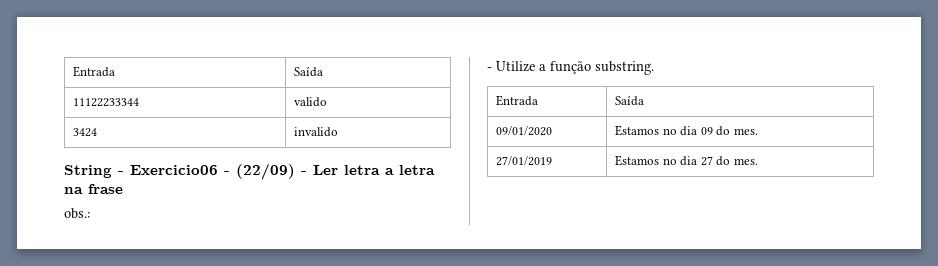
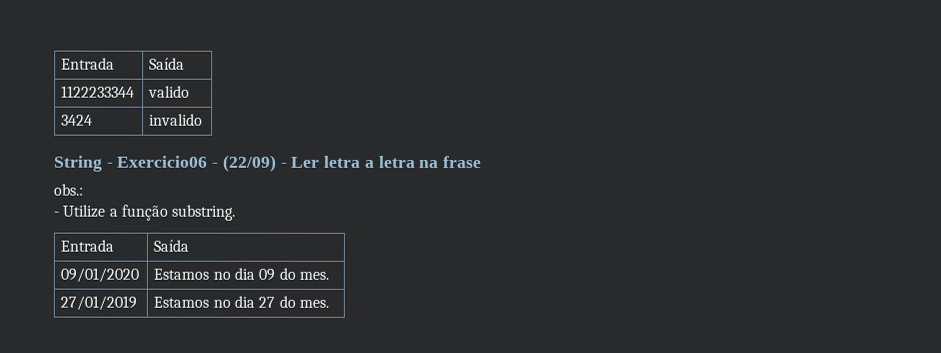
[73,66,116,77] [294,67,324,77] [73,98,140,107] Entrada | Saída // 11122233344 -> [61,57,116,70] [149,57,186,70] [61,85,136,98] Entrada | Saída // 1122233344

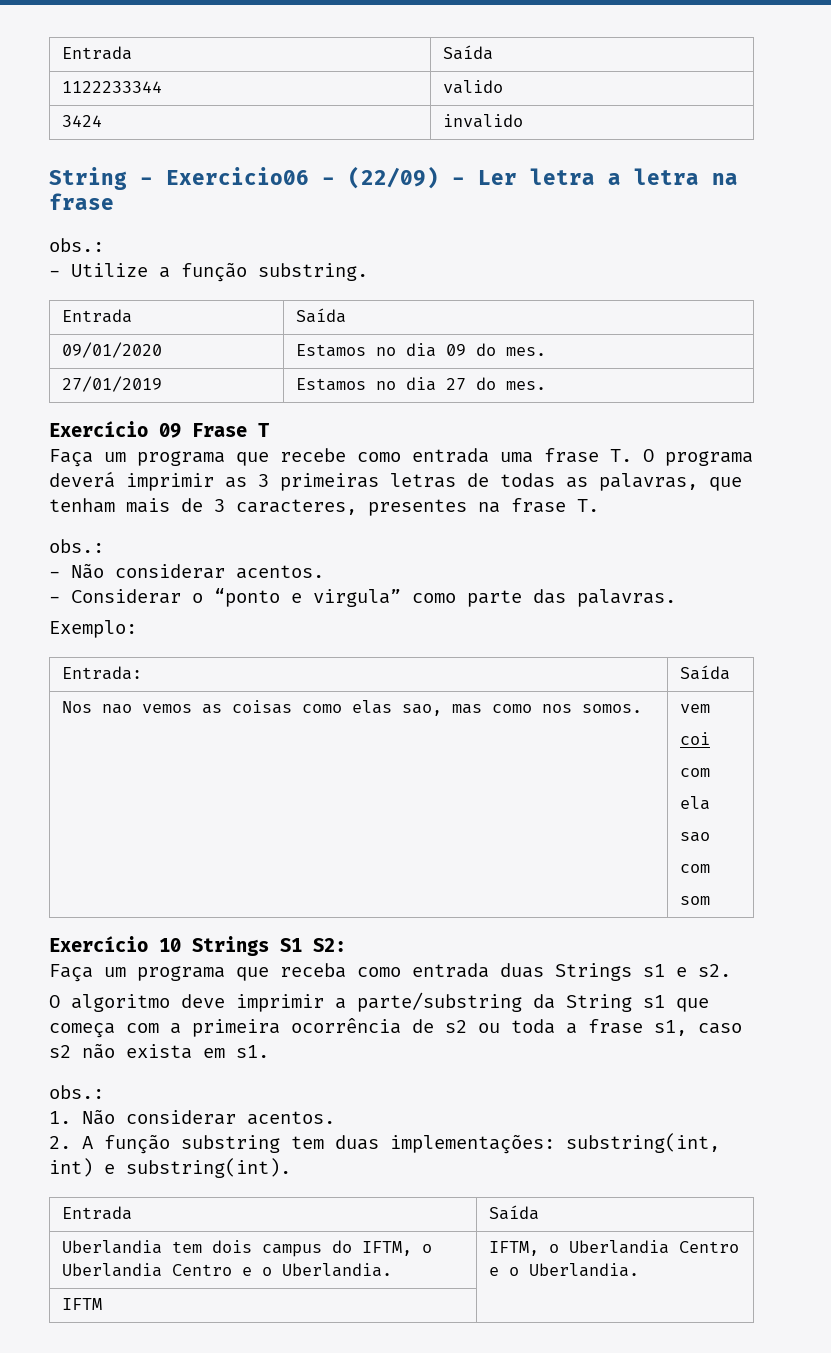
(329, 303) none -> [49,421,270,438] [49,448,753,467] [49,471,742,491] [49,498,599,516] [49,539,104,553] [49,563,324,579] [49,588,676,607] [49,620,137,638] [62,666,143,680] [680,665,731,680] [62,700,643,716] [680,704,711,713] [680,732,711,745] [680,768,711,777] [680,796,711,810] [680,832,711,842] [680,864,711,873] [680,896,711,905] [49,936,346,956] [49,963,731,982] [49,992,709,1012] [49,1018,742,1038] [49,1043,269,1059] [49,1085,104,1099] [49,1109,335,1125] [49,1133,720,1154] [49,1158,291,1178] [62,1206,133,1220] [489,1205,540,1220] [62,1240,433,1257] [62,1263,393,1277] [489,1240,740,1256] [489,1263,640,1277] [62,1298,103,1310] // Exercício 09 Frase T // Faça um programa que recebe como entrada uma frase T. O programa deverá imprimir as 3 primeiras letras de todas as palavras, que tenham mais de 3 caracteres, presentes na frase T. // obs.: // - Não considerar acentos. // - Considerar o “ponto e virgula” como parte das palavras. // Exemplo: // Entrada: | Saída // Nos nao vemos as coisas como elas sao, mas como nos somos. | vem // coi // com // ela // sao // com // som // Exercício 10 Strings S1 S2: // Faça um programa que receba como entrada duas Strings s1 e s2. // O algoritmo deve imprimir a parte/substring da String s1 que começa com a primeira ocorrência de s2 ou toda a frase s1, caso s2 não exista em s1. // obs.: // 1. Não considerar acentos. // 2. A função substring tem duas implementações: substring(int, int) e substring(int). // Entrada | Saída // Uberlandia tem dois campus do IFTM, o Uberlandia Centro e o Uberlandia. | IFTM, o Uberlandia Centro e o Uberlandia. // IFTM |

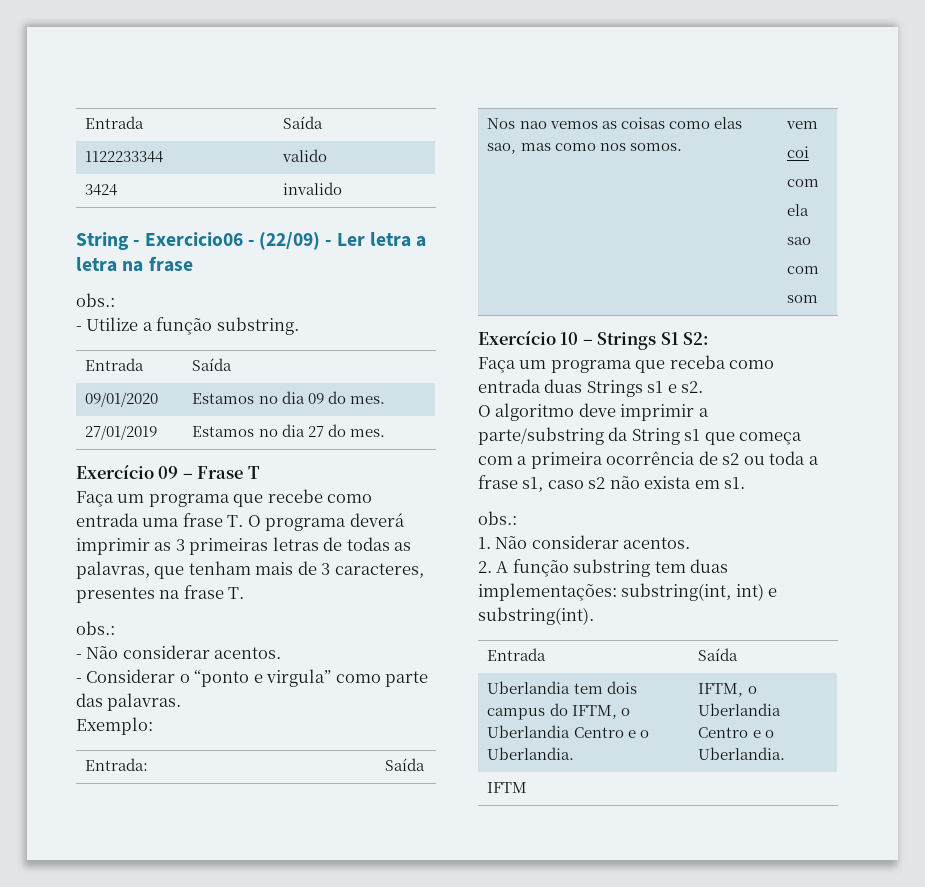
(181, 430) none -> [182,473,193,479] –
(181, 945) none -> [582,339,593,345] –

